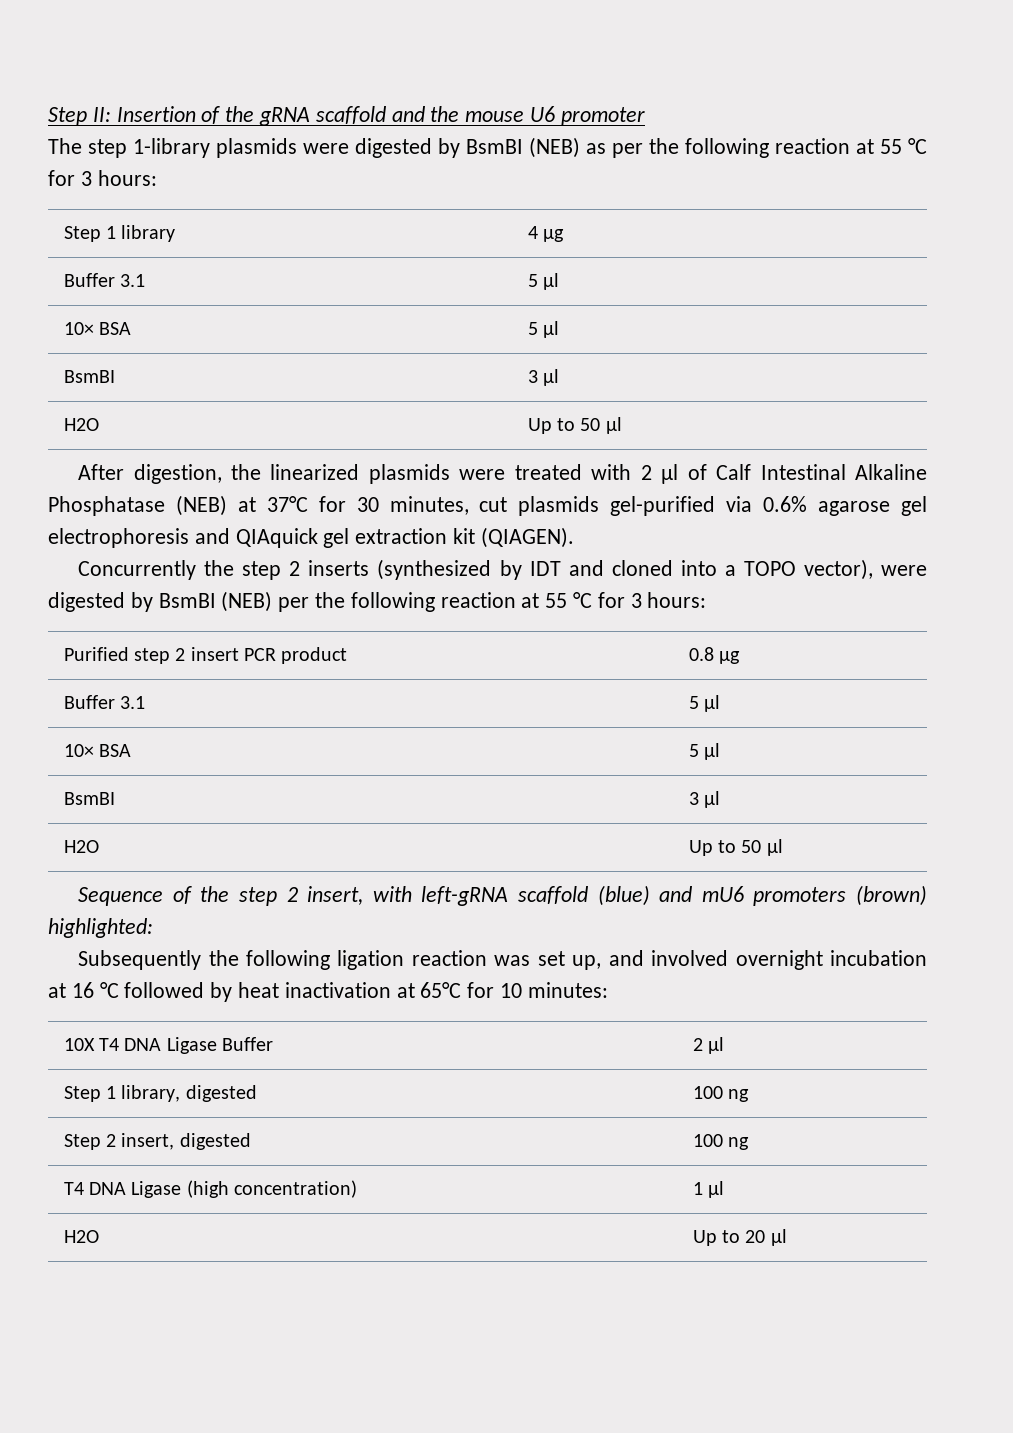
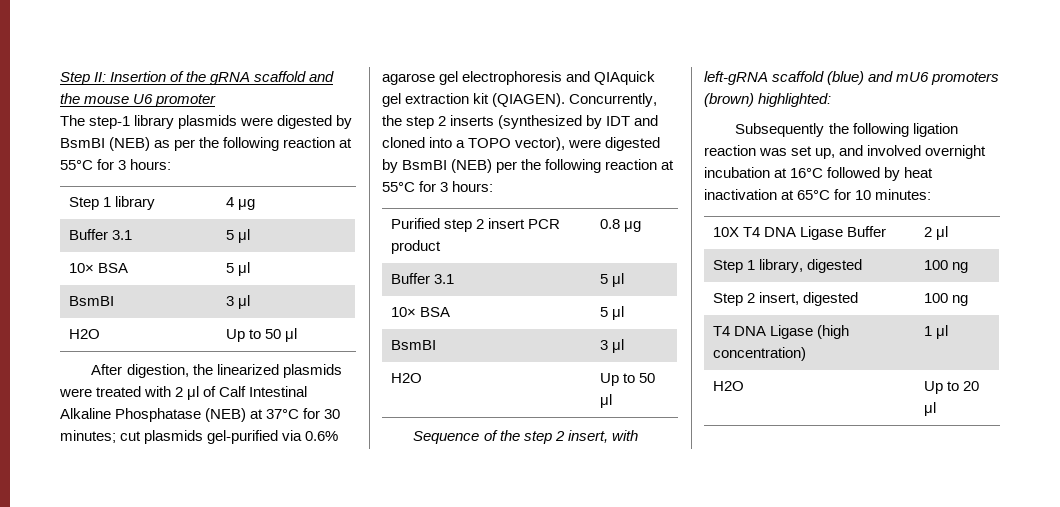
[88,138,210,158] step 1-library -> [89,115,175,129] step-1 library
[880,138,927,154] 55 °C -> [60,160,93,170] 55°C
[389,496,469,515] minutes, -> [60,430,116,443] minutes;
[78,560,197,580] // Concurrently -> [569,93,658,107] Concurrently,
[545,592,593,608] 55 °C -> [382,182,415,192] 55°C
[71,982,119,998] 16 °C -> [790,168,824,178] 16°C

